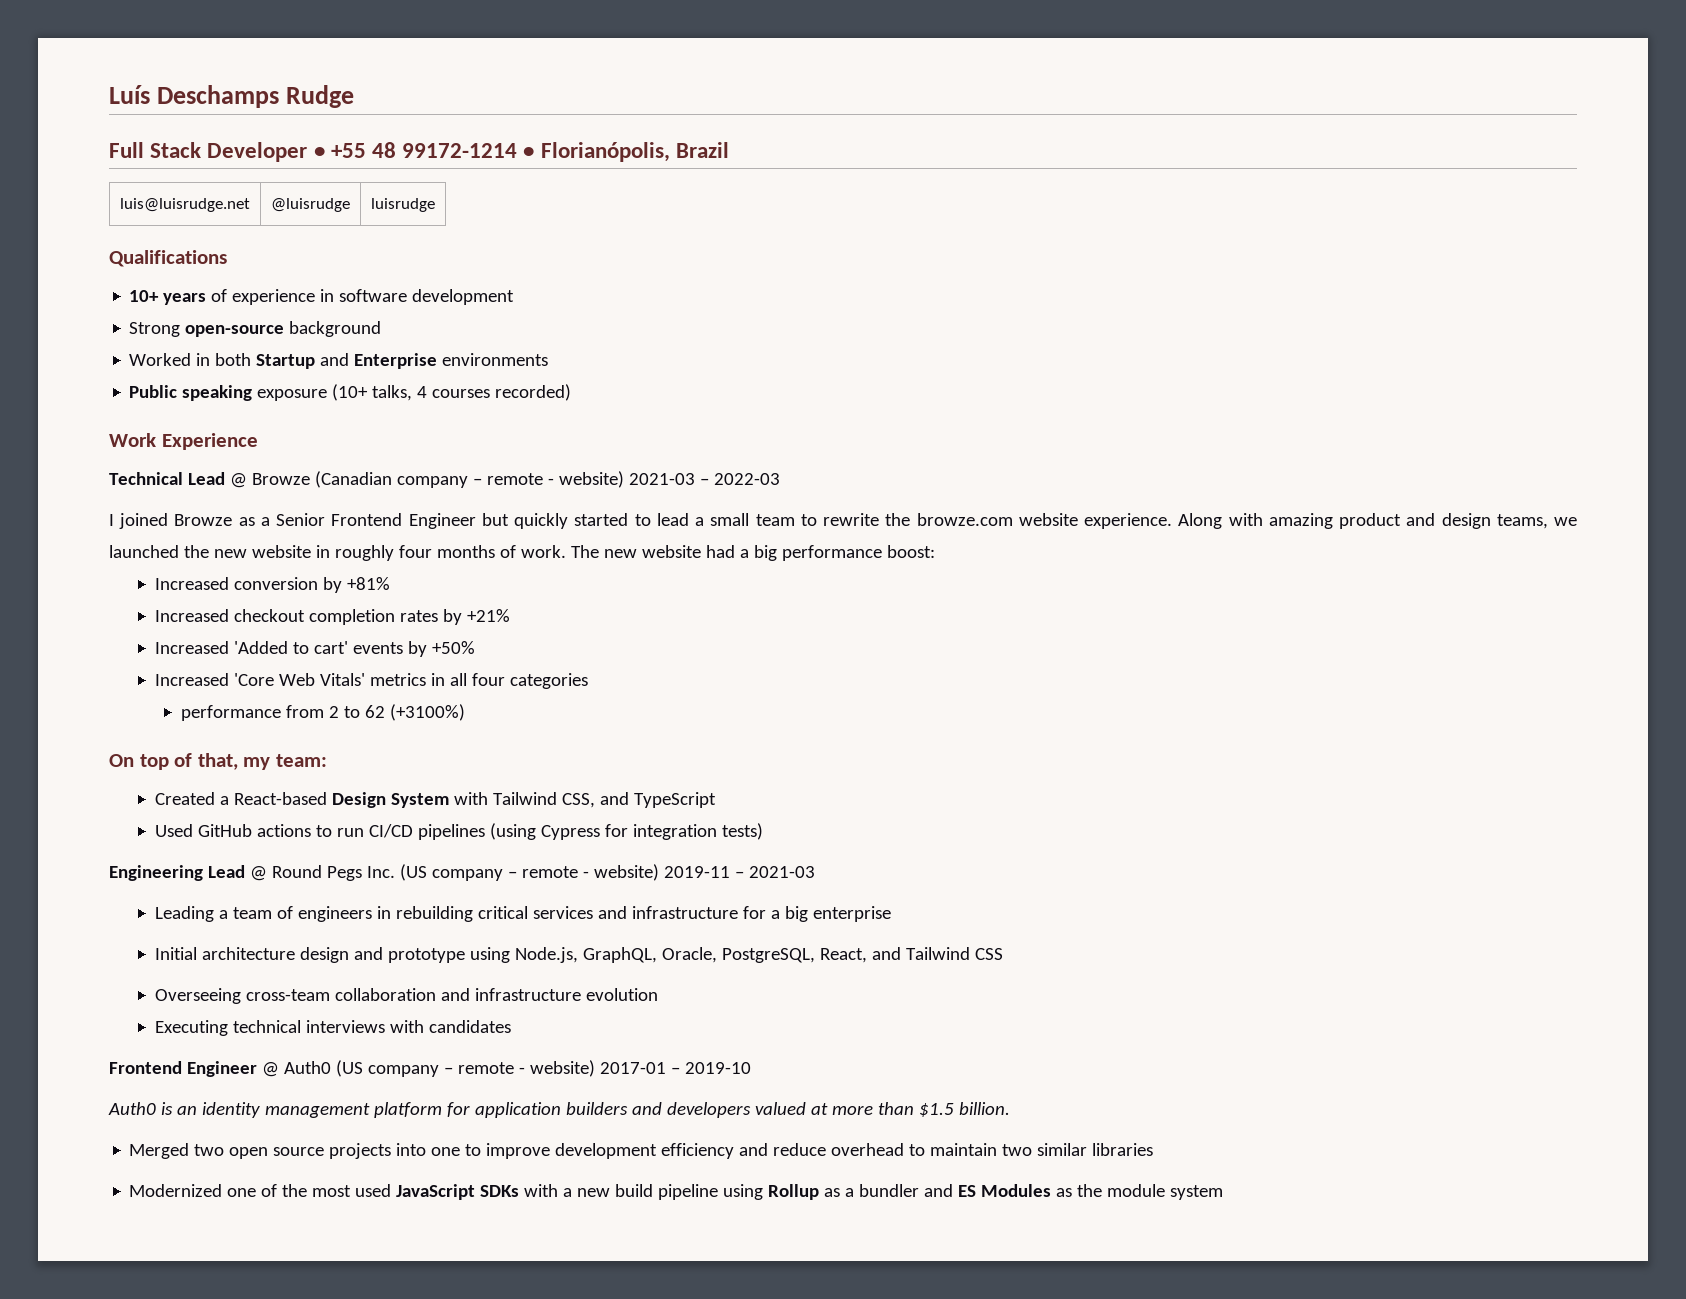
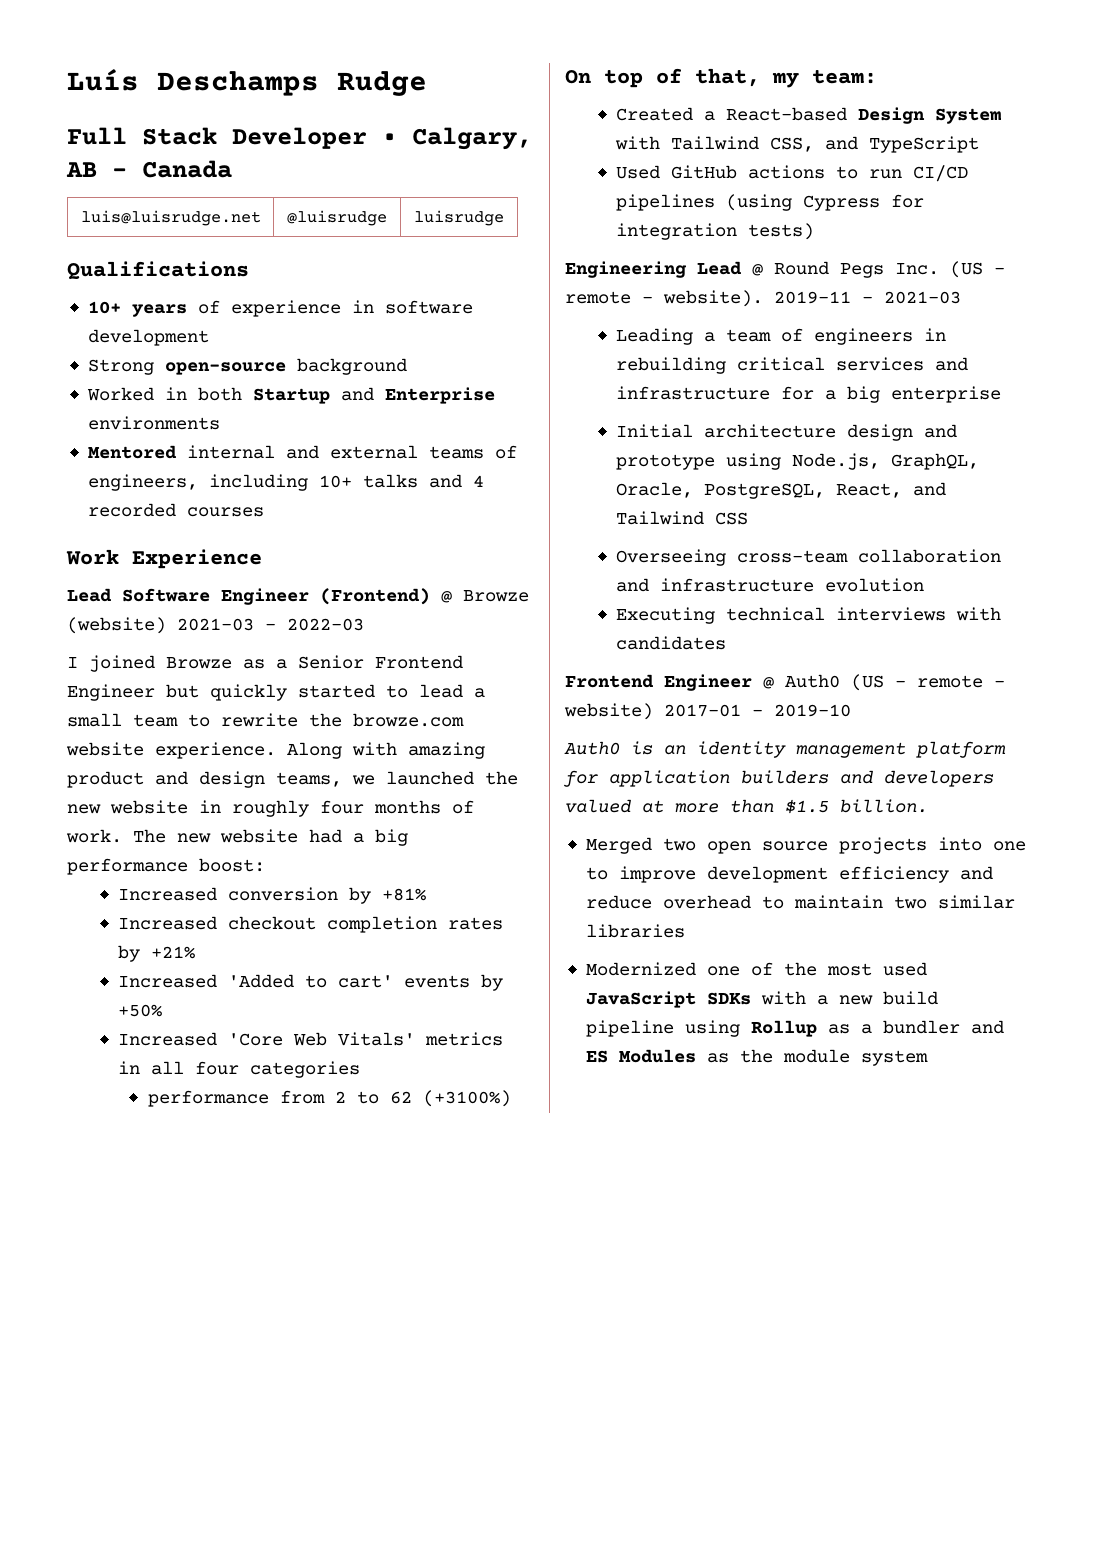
[330,142,729,162] +55 48 99172-1214 • Florianópolis, Brazil -> [412,127,532,150] [66,160,232,178] Calgary, AB - Canada
[129,384,428,401] Public speaking exposure (10+ talks, 4 -> [87,445,517,459] [87,474,484,491] [87,503,176,517] Mentored internal and external teams of engineers, including 10+ talks and 4 recorded
[495,384,572,401] recorded) -> (264, 512) none
[109,471,624,488] Technical Lead @ Browze (Canadian company – remote - website) -> [67,588,529,605] [67,617,166,634] Lead Software Engineer (Frontend) @ Browze (website)
[431,864,659,881] company – remote - website) -> [994,267,1005,274] [565,290,763,307] – remote - website).
[367,1065,439,1077] company -> (884, 682) none

